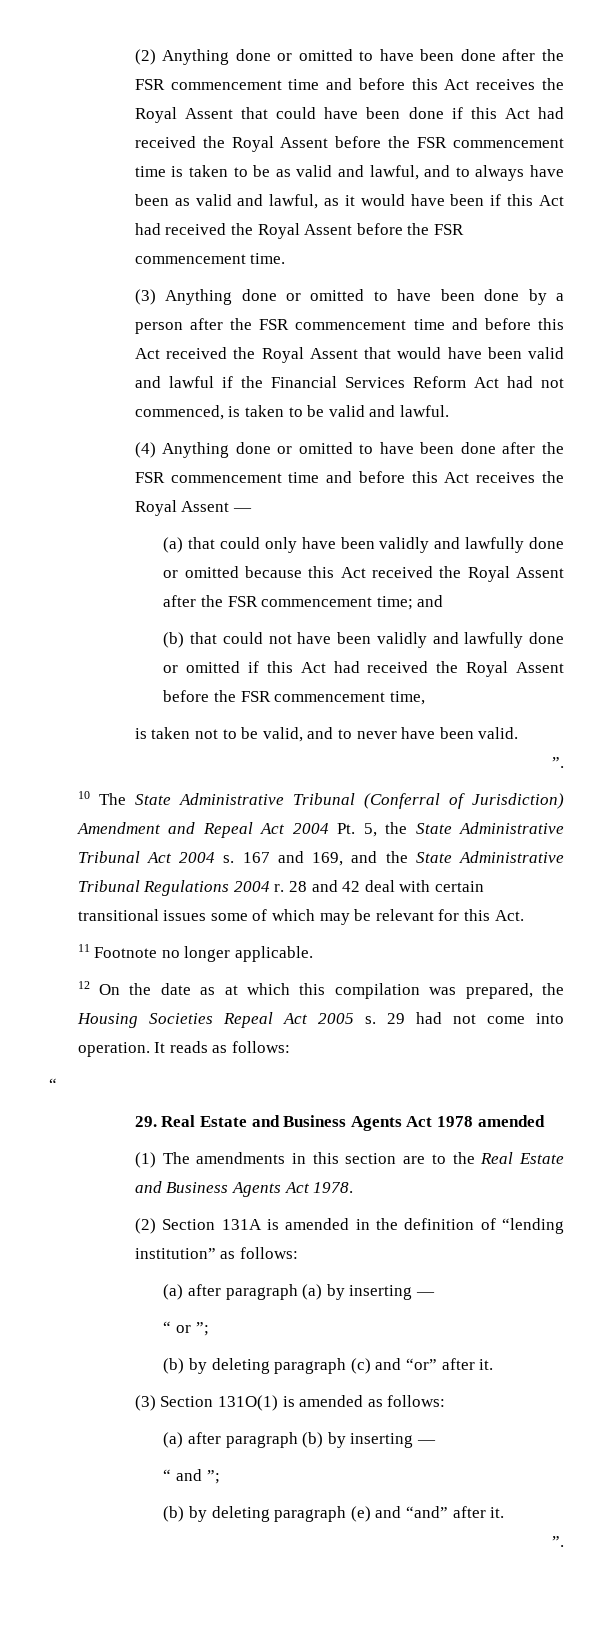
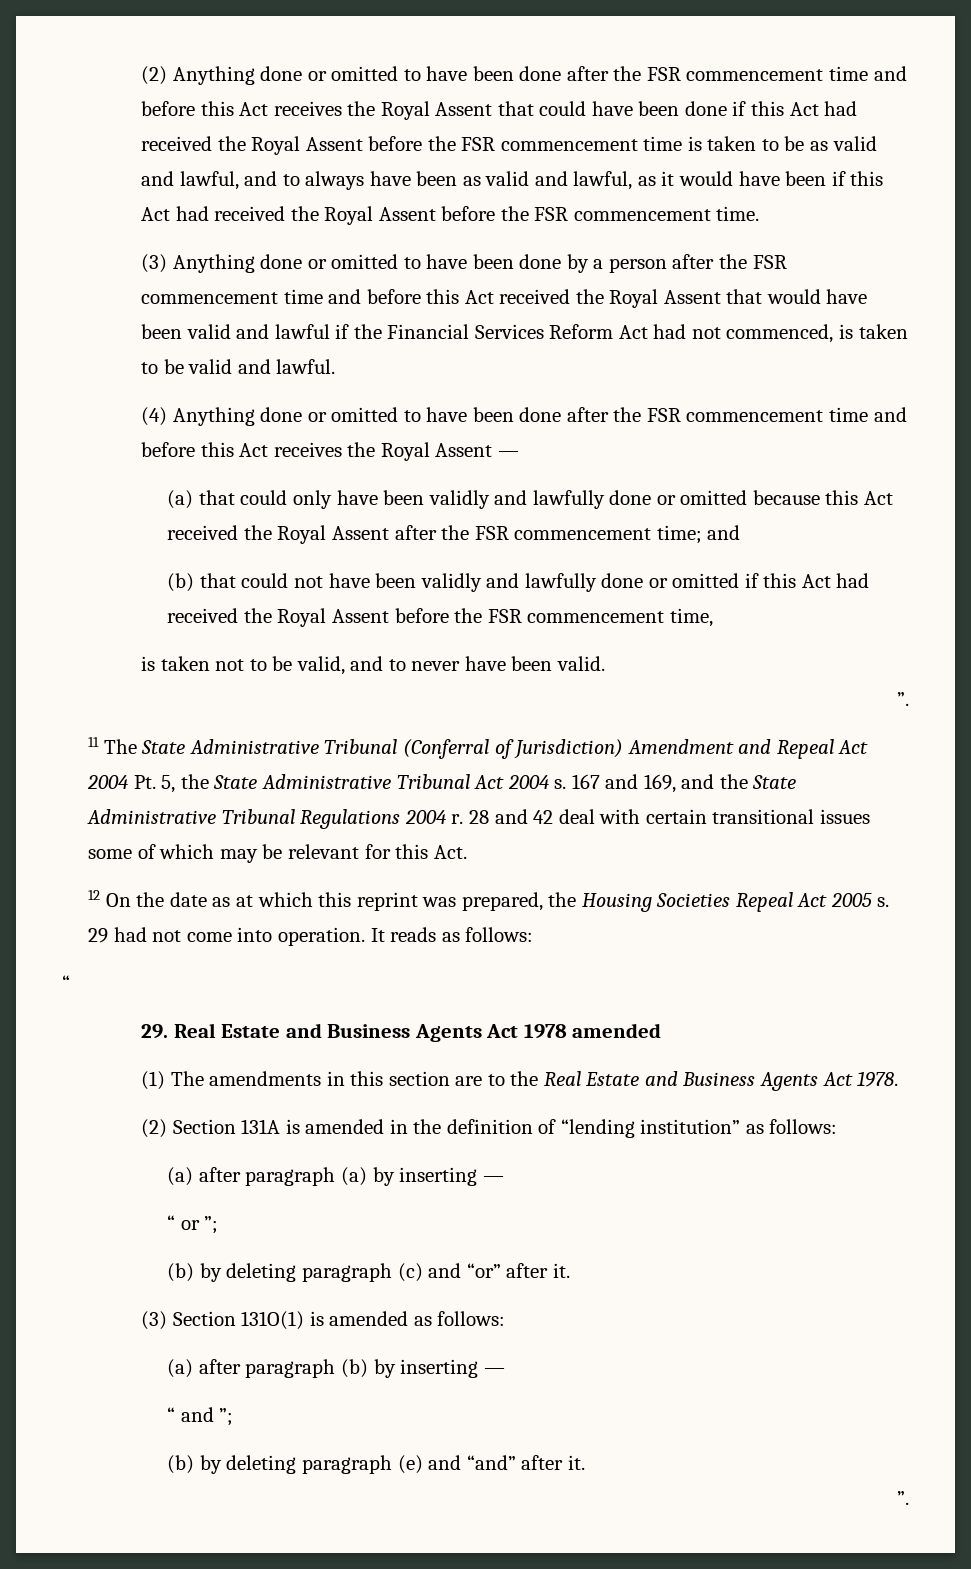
[77,791,90,799] 10 -> [88,737,100,747] 11
[77,944,313,962] // 11 Footnote no longer applicable. -> (467, 852) none
[334,983,420,999] compilation -> [356,892,418,911] reprint

